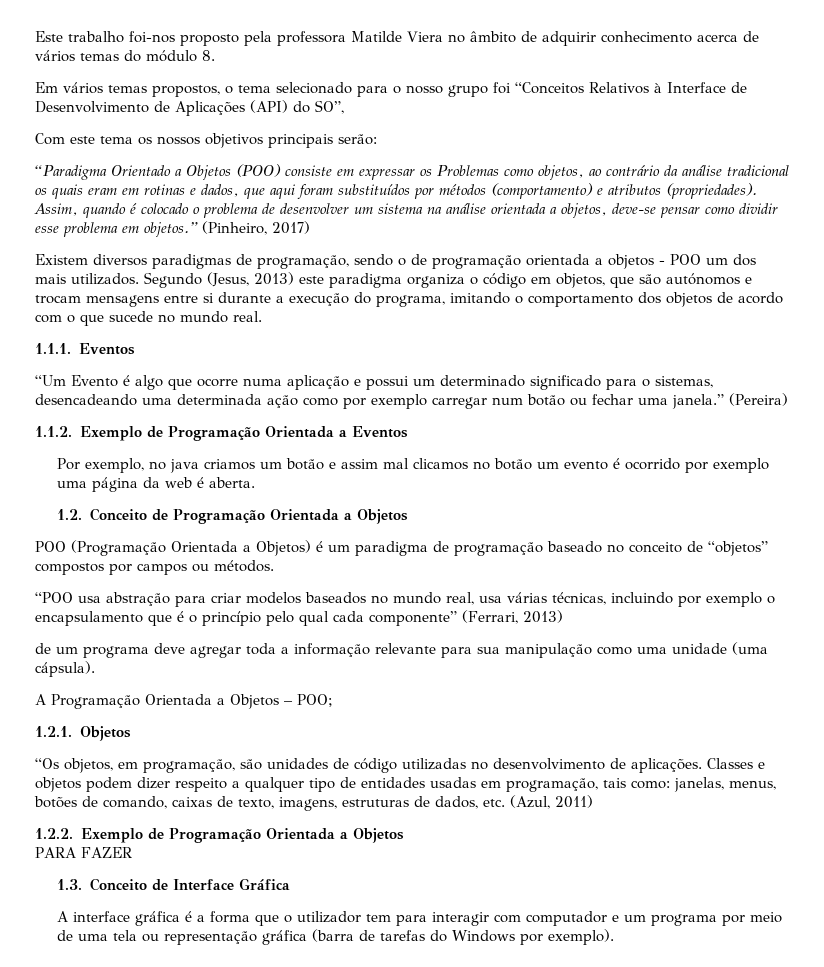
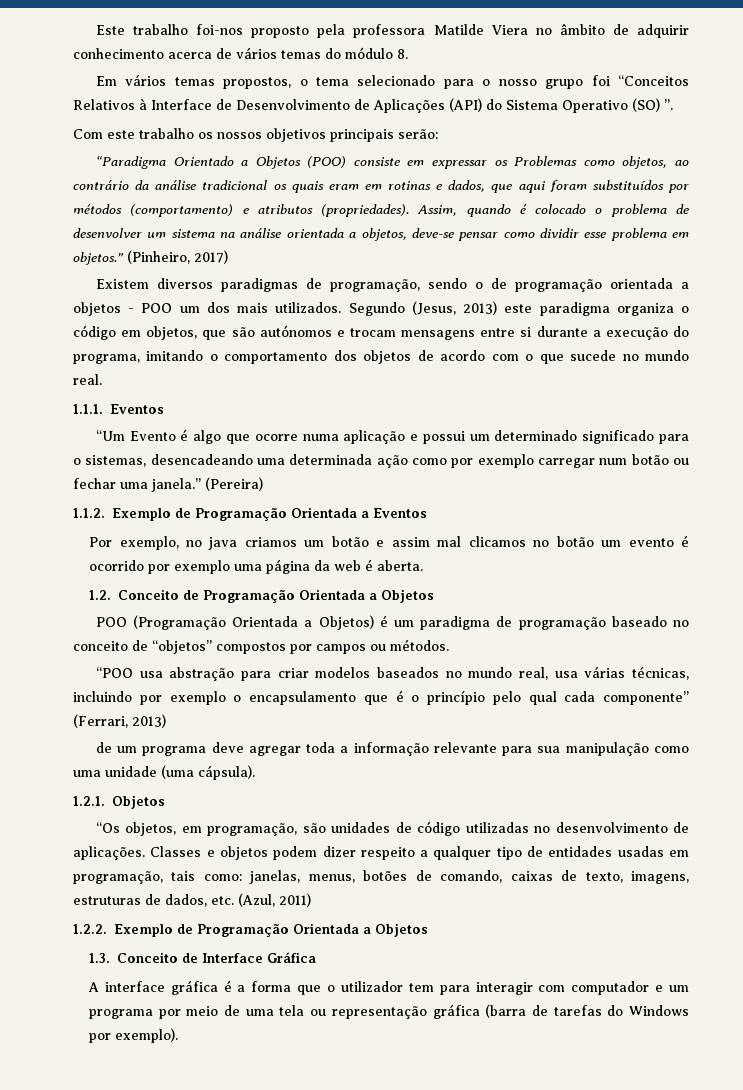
[315,100,344,114] SO”, -> [506,98,673,113] Sistema Operativo (SO) ”.
[100,136,133,144] tema -> [139,128,194,139] trabalho
[35,694,333,709] // A Programação Orientada a Objetos – POO; -> (255, 772) none
[35,847,132,858] // PARA FAZER -> (428, 930) none

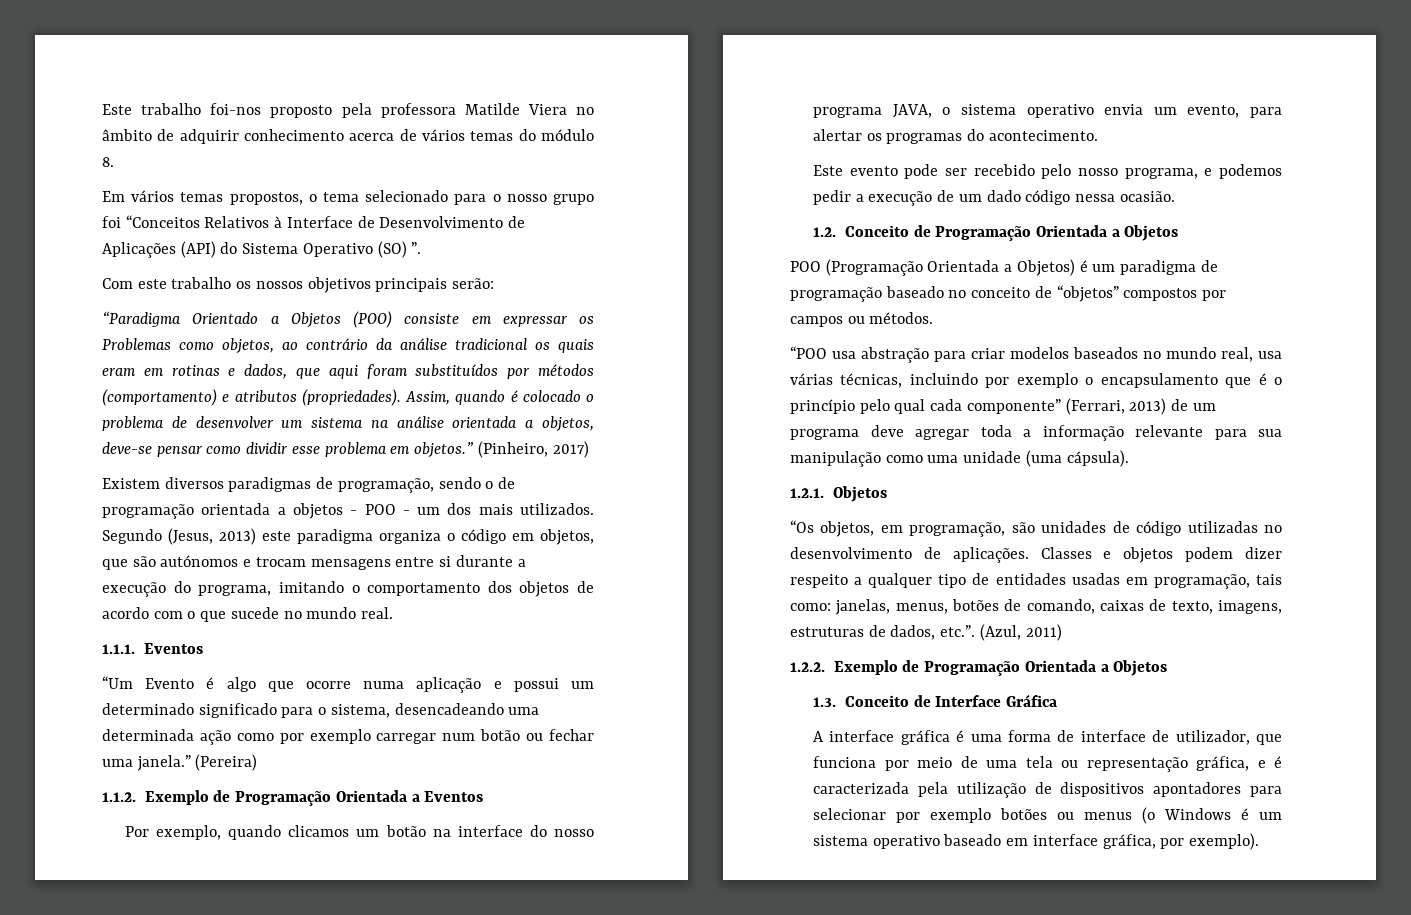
(173, 308) none -> [402,510,410,515] -
[85,455,147,467] sistemas, -> [330,704,390,718] sistema,
[185,535,690,550] [89,559,424,574] no java criamos um botão e assim mal clicamos no botão um evento é ocorrido por exemplo uma página da web é aberta. -> [228,825,595,840] [813,104,1282,118] [813,129,1098,144] [813,164,1282,179] [813,190,1175,206] quando clicamos um botão na interface do nosso programa JAVA, o sistema operativo envia um evento, para alertar os programas do acontecimento. // Este evento pode ser recebido pelo nosso programa, e podemos pedir a execução de um dado código nessa ocasião.
(166, 721) // -> (1167, 406) none
[211,896,234,905] etc. -> [940,625,976,637] etc.”.
[237,981,689,995] [89,1009,154,1019] a forma que o utilizador tem para interagir com computador e um programa -> [970,730,1282,745] [813,756,877,768] uma forma de interface de utilizador, que funciona
[432,1004,689,1019] gráfica (barra de tarefas do Windows -> [1196,756,1282,771] [813,782,1282,798] [813,807,1282,824] [813,834,1156,849] gráfica, e é caracterizada pela utilização de dispositivos apontadores para selecionar por exemplo botões ou menus (o Windows é um sistema operativo baseado em interface gráfica,

